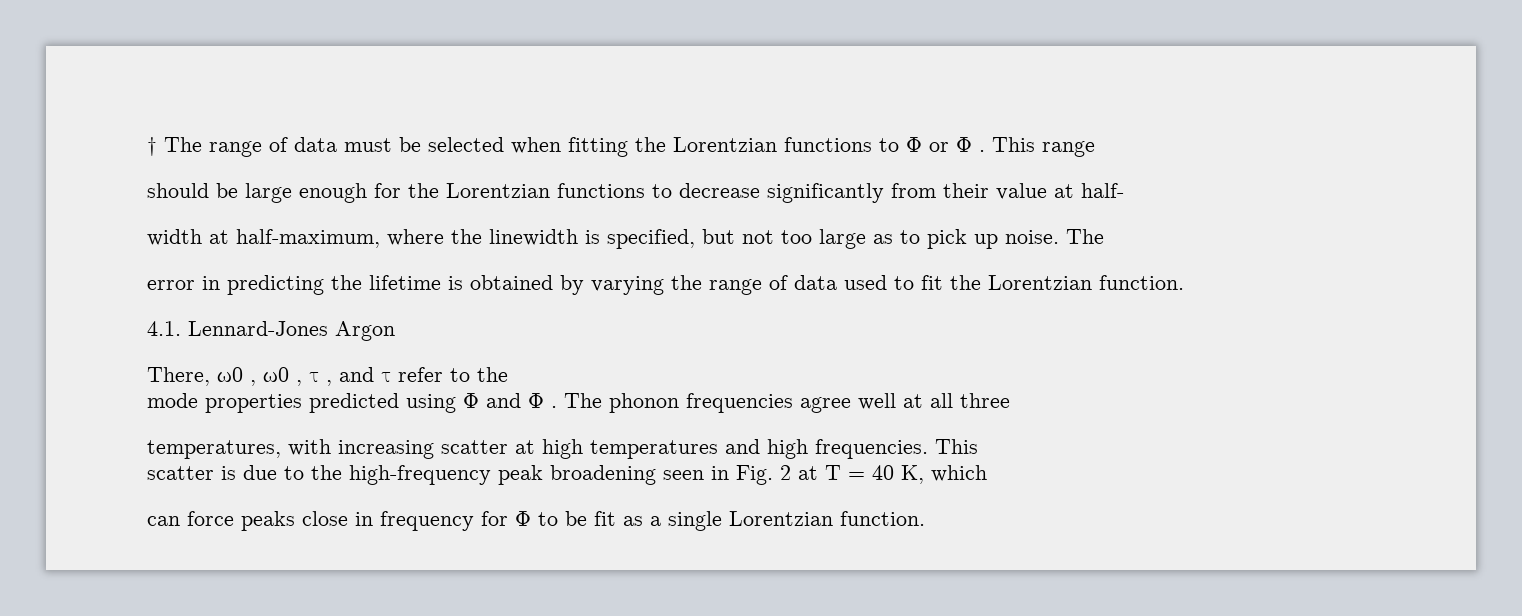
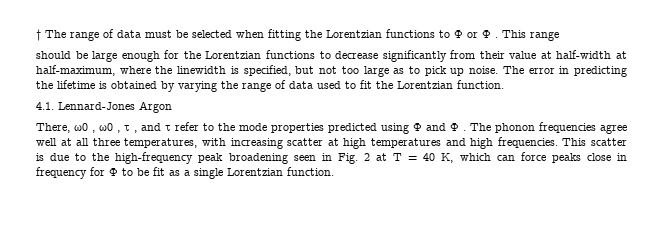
[1081,183,1124,198] [147,229,202,246] half- // width -> [556,50,612,59] half-width
(1104, 236) // -> (524, 70) none
(508, 374) // -> (235, 127) none
(1010, 400) // -> (120, 142) none
(978, 446) // -> (587, 142) none
(987, 473) // -> (491, 157) none

